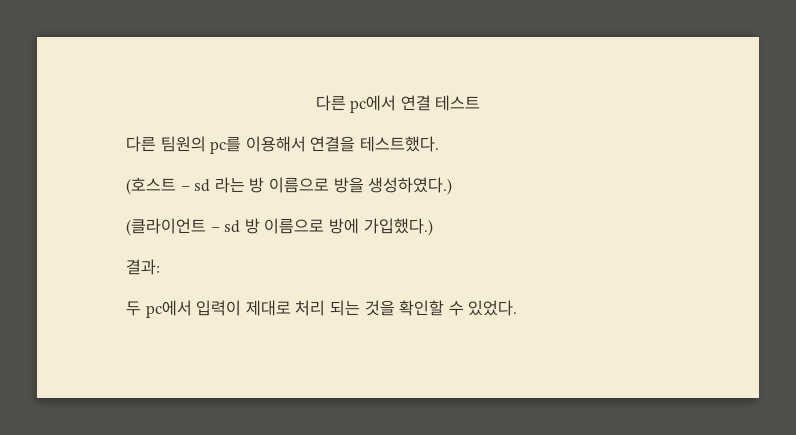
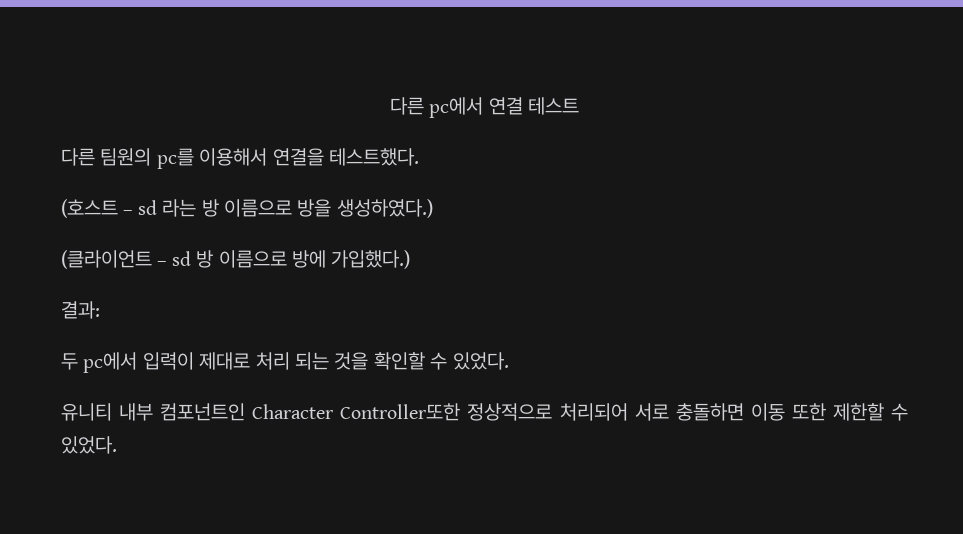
(518, 308) none -> [61,403,909,421] [61,436,117,454] // 유니티 내부 컴포넌트인 Character Controller또한 정상적으로 처리되어 서로 충돌하면 이동 또한 제한할 수 있었다.

